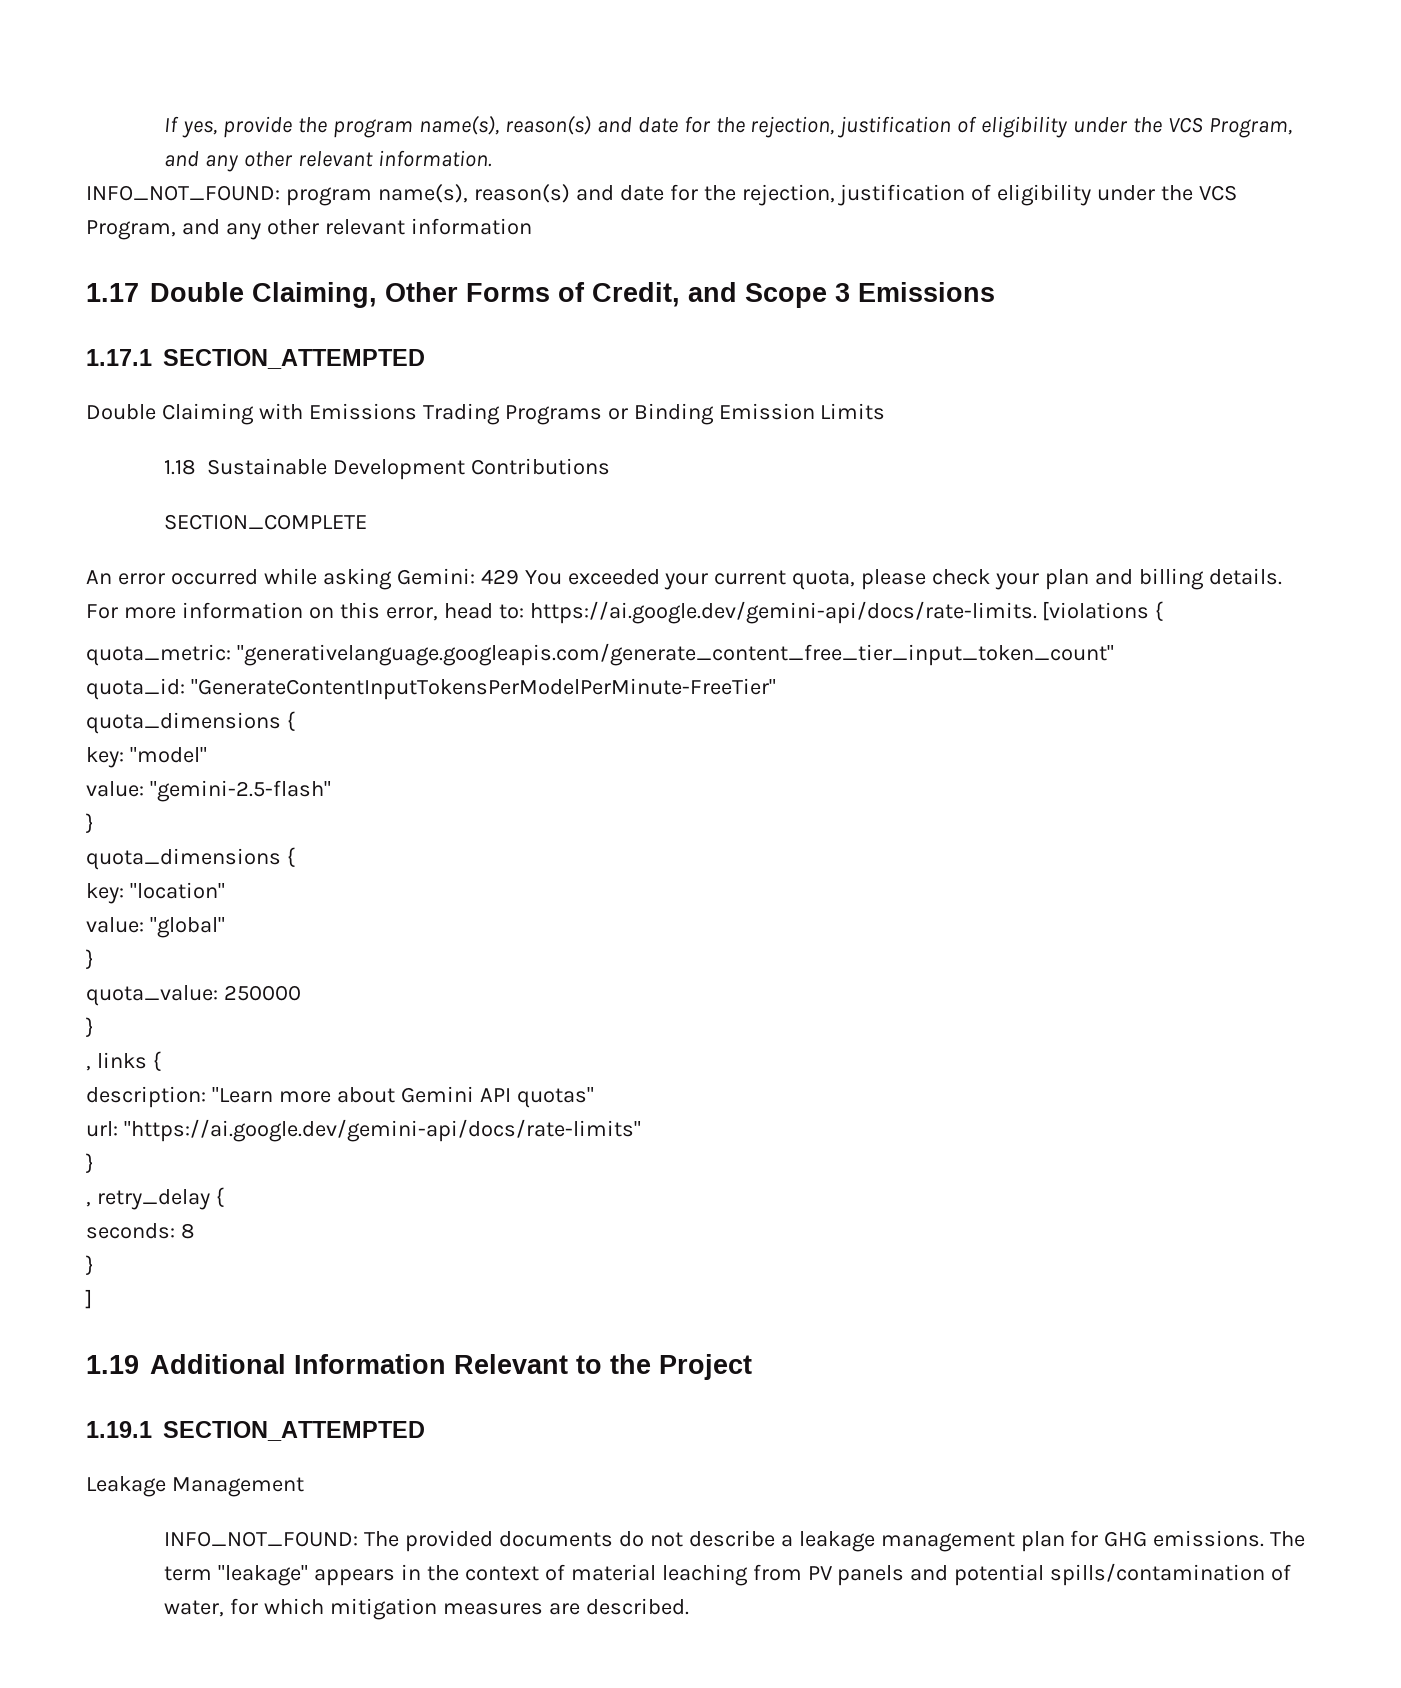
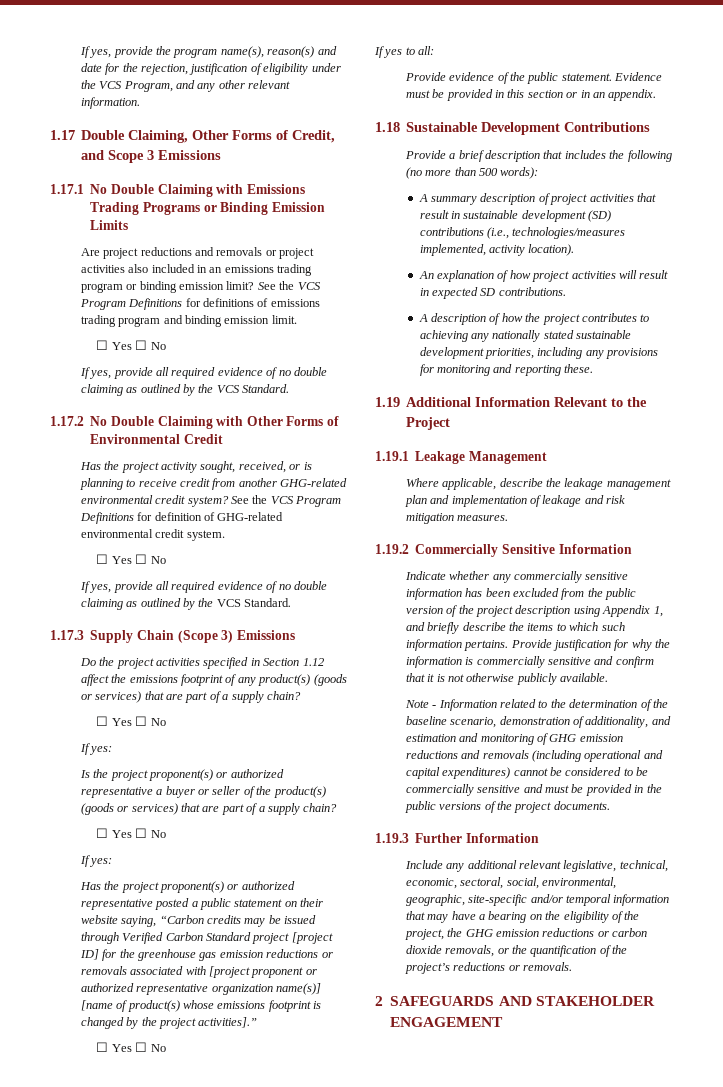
[86,184,1238,206] [86,218,532,240] // INFO_NOT_FOUND: program name(s), reason(s) and date for the rejection, justification of eligibility under the VCS Program, and any other relevant information -> (140, 103) none
[163,349,425,369] SECTION_ATTEMPTED // -> [90,184,108,194] No
[164,458,611,480] [164,514,368,530] [86,568,1282,590] [86,601,1164,624] [86,643,1114,666] [86,678,776,700] [86,711,295,734] [86,747,207,768] [86,780,331,802] [86,813,94,834] [86,847,295,870] [86,882,225,904] [86,917,225,938] [86,949,94,970] [86,985,301,1006] [86,1017,94,1038] [86,1051,161,1072] [86,1086,594,1108] [86,1119,641,1142] [86,1153,94,1174] [86,1187,224,1210] [86,1223,195,1239] [86,1255,94,1276] [85,1289,92,1309] 1.18 Sustainable Development Contributions // SECTION_COMPLETE // An error occurred while asking Gemini: 429 You exceeded your current quota, please check your plan and billing details. For more information on this error, head to: https://ai.google.dev/gemini-api/docs/rate-limits. [violations { // quota_metric: "generativelanguage.googleapis.com/generate_content_free_tier_input_token_count" // quota_id: "GenerateContentInputTokensPerModelPerMinute-FreeTier" // quota_dimensions { // key: "model" // value: "gemini-2.5-flash" // } // quota_dimensions { // key: "location" // value: "global" // } // quota_value: 250000 // } // , links { // description: "Learn more about Gemini API quotas" // url: "https://ai.google.dev/gemini-api/docs/rate-limits" // } // , retry_delay { // seconds: 8 // } // ] -> [80,247,315,259] [80,264,313,276] [80,281,321,293] [79,298,320,310] [80,315,297,327] [96,340,166,350] [79,367,327,379] [80,384,290,396] [50,416,340,429] [90,434,223,444] [79,461,312,473] [79,478,348,490] [80,495,342,507] [79,512,284,524] [80,529,225,541] [96,554,166,564] [79,581,327,593] [80,598,292,610] [50,630,295,643] [79,657,324,669] [80,674,347,686] [80,691,301,703] [96,716,166,726] [79,743,113,755] [79,769,284,781] [80,786,326,798] [80,803,338,815] [96,828,166,838] [79,855,113,867] [79,881,295,893] [80,898,324,910] [80,915,317,927] [80,932,333,944] [79,949,333,961] [80,966,317,978] [80,983,322,995] [80,1000,322,1012] [80,1017,258,1029] [96,1042,166,1052] [374,46,435,58] [404,72,663,84] [405,89,657,101] [375,122,651,135] [404,150,672,162] [405,167,539,179] [418,193,656,205] [419,210,612,222] [419,227,626,239] [419,244,575,256] [418,270,669,282] [419,287,566,299] [418,313,650,325] [419,330,632,342] [419,347,659,359] [419,364,594,376] Are project reductions and removals or project activities also included in an emissions trading program or binding emission limit? See the VCS Program Definitions for definitions of emissions trading program and binding emission limit. // ☐ Yes ☐ No // If yes, provide all required evidence of no double claiming as outlined by the VCS Standard. // 1.17.2 No Double Claiming with Other Forms of Environmental Credit // Has the project activity sought, received, or is planning to receive credit from another GHG-related environmental credit system? See the VCS Program Definitions for definition of GHG-related environmental credit system. // ☐ Yes ☐ No // If yes, provide all required evidence of no double claiming as outlined by the VCS Standard. // 1.17.3 Supply Chain (Scope 3) Emissions // Do the project activities specified in Section 1.12 affect the emissions footprint of any product(s) (goods or services) that are part of a supply chain? // ☐ Yes ☐ No // If yes: // Is the project proponent(s) or authorized representative a buyer or seller of the product(s) (goods or services) that are part of a supply chain? // ☐ Yes ☐ No // If yes: // Has the project proponent(s) or authorized representative posted a public statement on their website saying, “Carbon credits may be issued through Verified Carbon Standard project [project ID] for the greenhouse gas emission reductions or removals associated with [project proponent or authorized representative organization name(s)] [name of product(s) whose emissions footprint is changed by the project activities].” // ☐ Yes ☐ No // If yes to all: // Provide evidence of the public statement. Evidence must be provided in this section or in an appendix. // 1.18 Sustainable Development Contributions // Provide a brief description that includes the following (no more than 500 words): // A summary description of project activities that result in sustainable development (SD) contributions (i.e., technologies/measures implemented, activity location). // An explanation of how project activities will result in expected SD contributions. // A description of how the project contributes to achieving any nationally stated sustainable development priorities, including any provisions for monitoring and reporting these.
[163,1421,425,1441] SECTION_ATTEMPTED // -> (409, 456) none
[164,1530,1306,1552] [164,1563,1292,1586] [164,1598,689,1620] INFO_NOT_FOUND: The provided documents do not describe a leakage management plan for GHG emissions. The term "leakage" appears in the context of material leaching from PV panels and potential spills/contamination of water, for which mitigation measures are described. -> [405,478,671,490] [404,495,626,507] [405,513,509,524] [375,544,632,557] [404,571,629,583] [405,588,637,600] [405,605,663,617] [405,622,625,634] [405,639,671,651] [405,656,654,668] [405,673,609,685] [404,699,668,711] [405,716,671,728] [405,733,623,745] [405,750,663,762] [405,767,649,779] [405,784,662,796] [404,801,610,813] [375,833,539,843] [404,860,668,872] [405,877,617,889] [405,894,670,906] [405,911,640,923] [404,928,648,940] [405,945,628,957] [404,962,573,974] [375,996,655,1006] [390,1017,504,1027] Where applicable, describe the leakage management plan and implementation of leakage and risk mitigation measures. // 1.19.2 Commercially Sensitive Information // Indicate whether any commercially sensitive information has been excluded from the public version of the project description using Appendix 1, and briefly describe the items to which such information pertains. Provide justification for why the information is commercially sensitive and confirm that it is not otherwise publicly available. // Note - Information related to the determination of the baseline scenario, demonstration of additionality, and estimation and monitoring of GHG emission reductions and removals (including operational and capital expenditures) cannot be considered to be commercially sensitive and must be provided in the public versions of the project documents. // 1.19.3 Further Information // Include any additional relevant legislative, technical, economic, sectoral, social, environmental, geographic, site-specific and/or temporal information that may have a bearing on the eligibility of the project, the GHG emission reductions or carbon dioxide removals, or the quantification of the project’s reductions or removals. // 2 SAFEGUARDS AND STAKEHOLDER ENGAGEMENT

